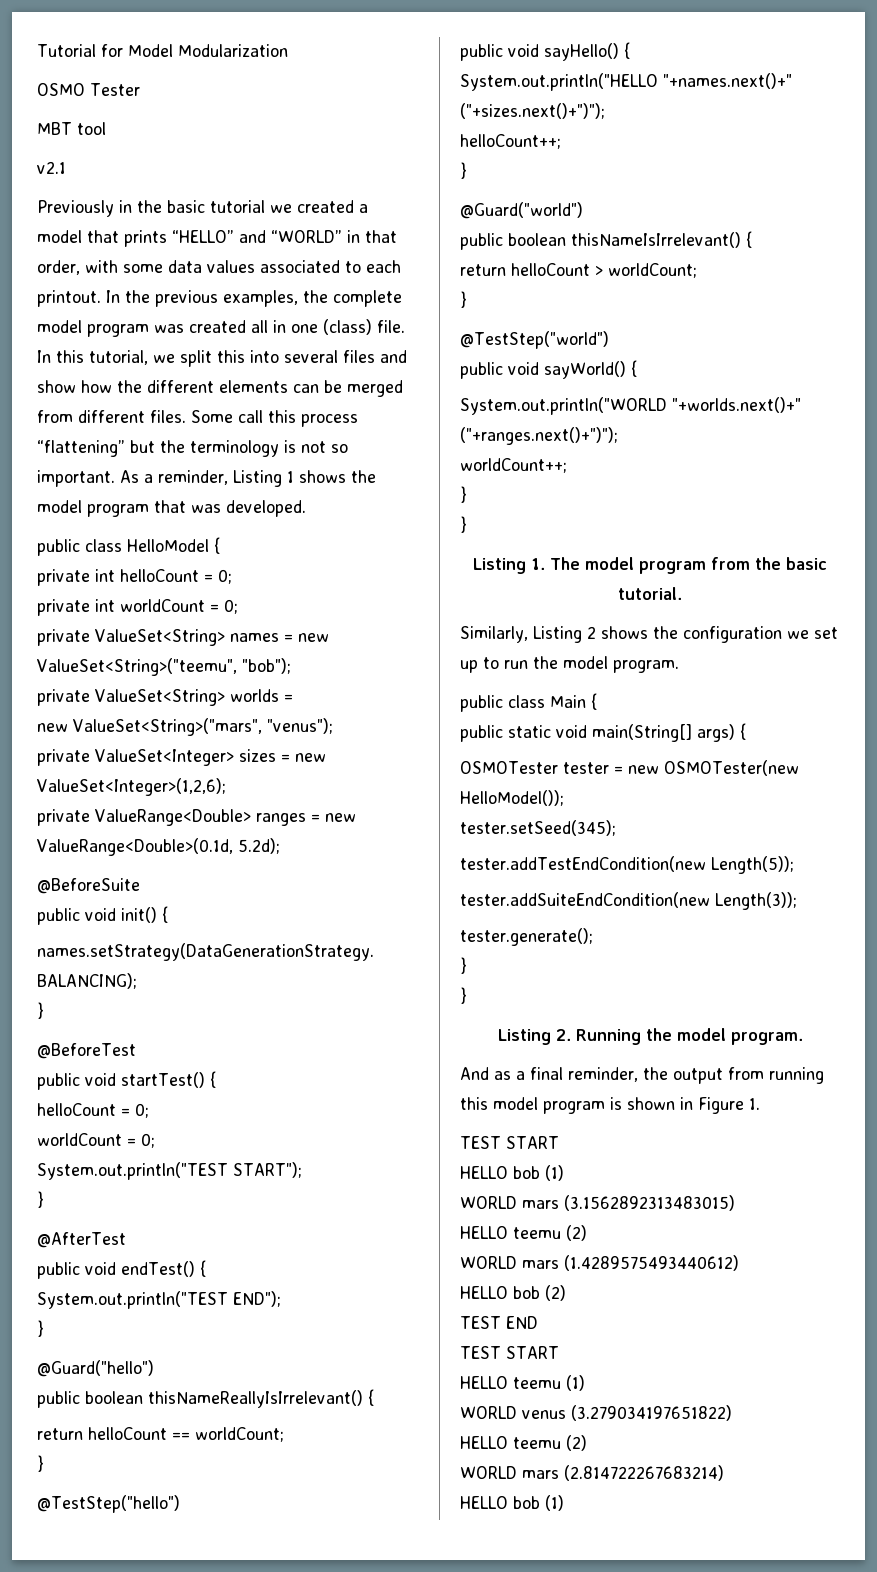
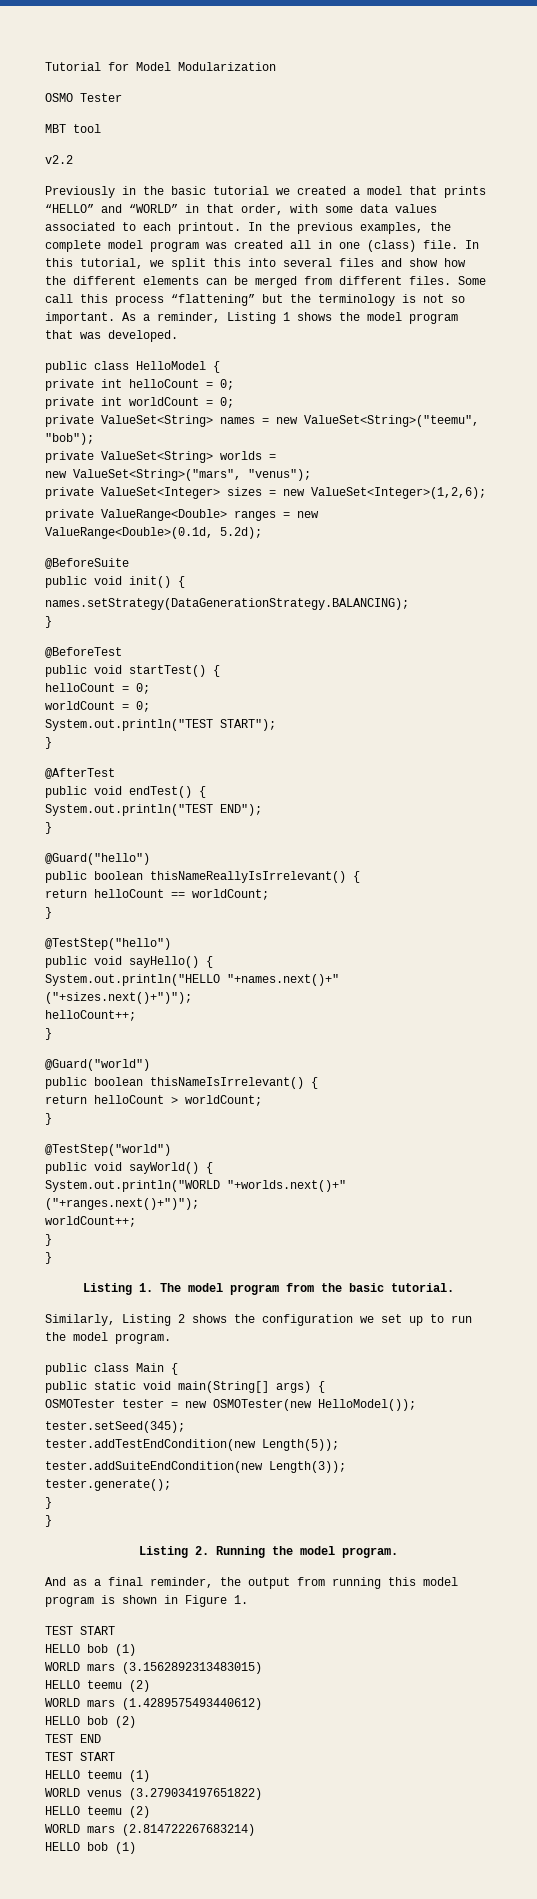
[37,161,66,174] v2.1 -> [45,155,73,164] v2.2

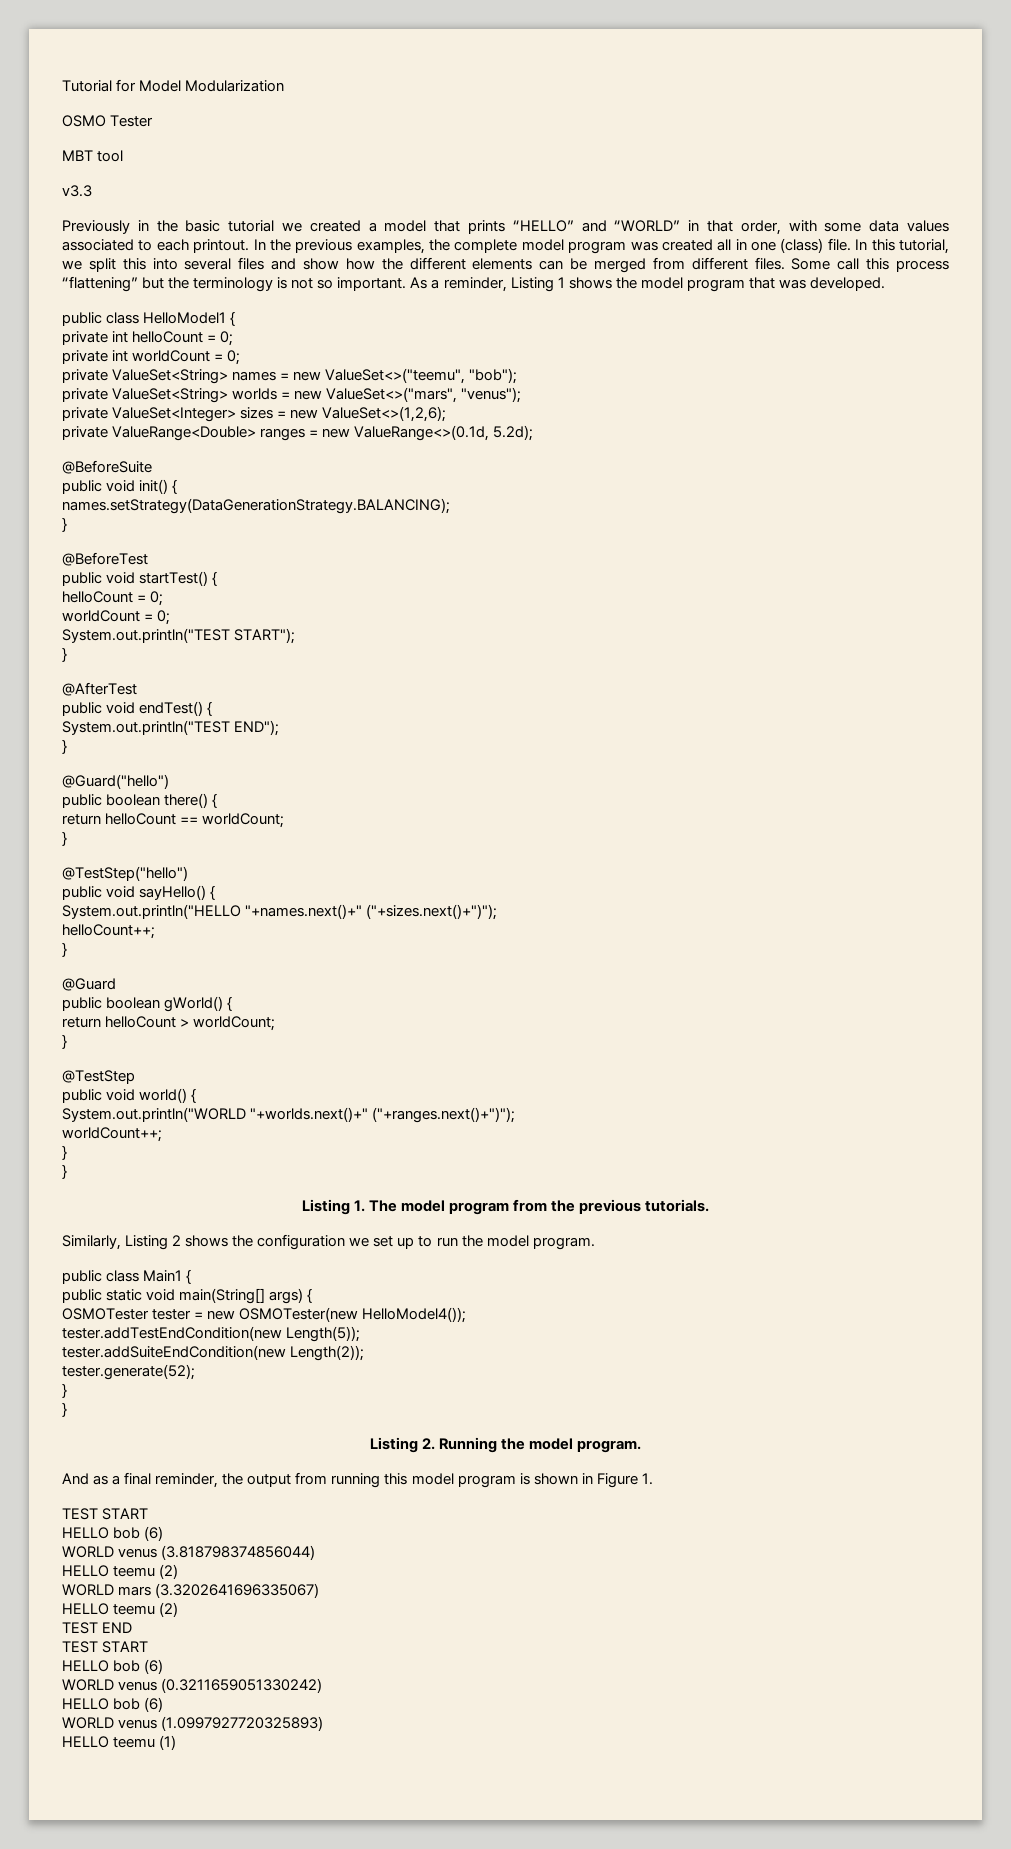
[45,155,73,164] v2.2 -> [62,185,92,197] v3.3
[136,361,206,370] HelloModel -> [143,312,227,324] HelloModel1
[304,415,479,427] ValueSet<String>("teemu", -> [325,368,466,384] ValueSet<>("teemu",
[45,469,241,481] // new ValueSet<String>("mars", -> [294,387,458,403] new ValueSet<>("mars",
[311,487,486,499] ValueSet<Integer>(1,2,6); -> [322,406,447,422] ValueSet<>(1,2,6);
[45,527,213,539] ValueRange<Double>(0.1d, -> [354,425,490,441] ValueRange<>(0.1d,
[150,871,346,883] thisNameReallyIsIrrelevant() -> [164,793,209,808] there()
[45,1059,150,1071] [45,1077,304,1089] @Guard("world") // public boolean thisNameIsIrrelevant() -> [62,978,116,991] [62,996,224,1012] @Guard // public boolean gWorld()
[45,1144,171,1156] [45,1162,199,1174] @TestStep("world") // public void sayWorld() -> [62,1070,135,1084] [62,1088,188,1103] @TestStep // public void world()
[349,1283,454,1292] basic tutorial. -> [579,1199,710,1214] previous tutorials.
[136,1363,164,1372] Main -> [143,1270,183,1282] Main1
[318,1399,416,1411] [45,1421,185,1433] HelloModel()); // tester.setSeed(345); -> [362,1307,467,1323] HelloModel4());
[269,1461,346,1473] [45,1479,171,1491] Length(3)); // tester.generate(); -> [290,1345,365,1361] [62,1364,195,1380] Length(2)); // tester.generate(52);
[115,1644,136,1656] [45,1662,262,1674] [45,1680,150,1692] [45,1698,262,1710] [45,1716,108,1725] (1) // WORLD mars (3.1562892313483015) // HELLO teemu (2) // WORLD mars (1.4289575493440612) // HELLO bob -> [144,1526,164,1541] [62,1545,316,1560] [62,1564,179,1579] [62,1583,320,1598] [62,1603,156,1615] (6) // WORLD venus (3.818798374856044) // HELLO teemu (2) // WORLD mars (3.3202641696335067) // HELLO teemu
[87,1770,150,1782] [45,1788,262,1800] [45,1806,150,1818] [45,1824,255,1836] [45,1842,108,1851] teemu (1) // WORLD venus (3.279034197651822) // HELLO teemu (2) // WORLD mars (2.814722267683214) // HELLO bob -> [113,1659,164,1674] [62,1678,323,1693] [62,1697,164,1712] [62,1716,324,1731] [62,1736,156,1748] bob (6) // WORLD venus (0.3211659051330242) // HELLO bob (6) // WORLD venus (1.0997927720325893) // HELLO teemu

